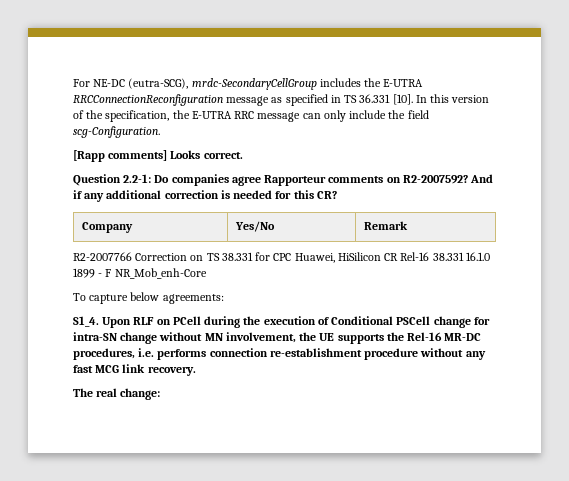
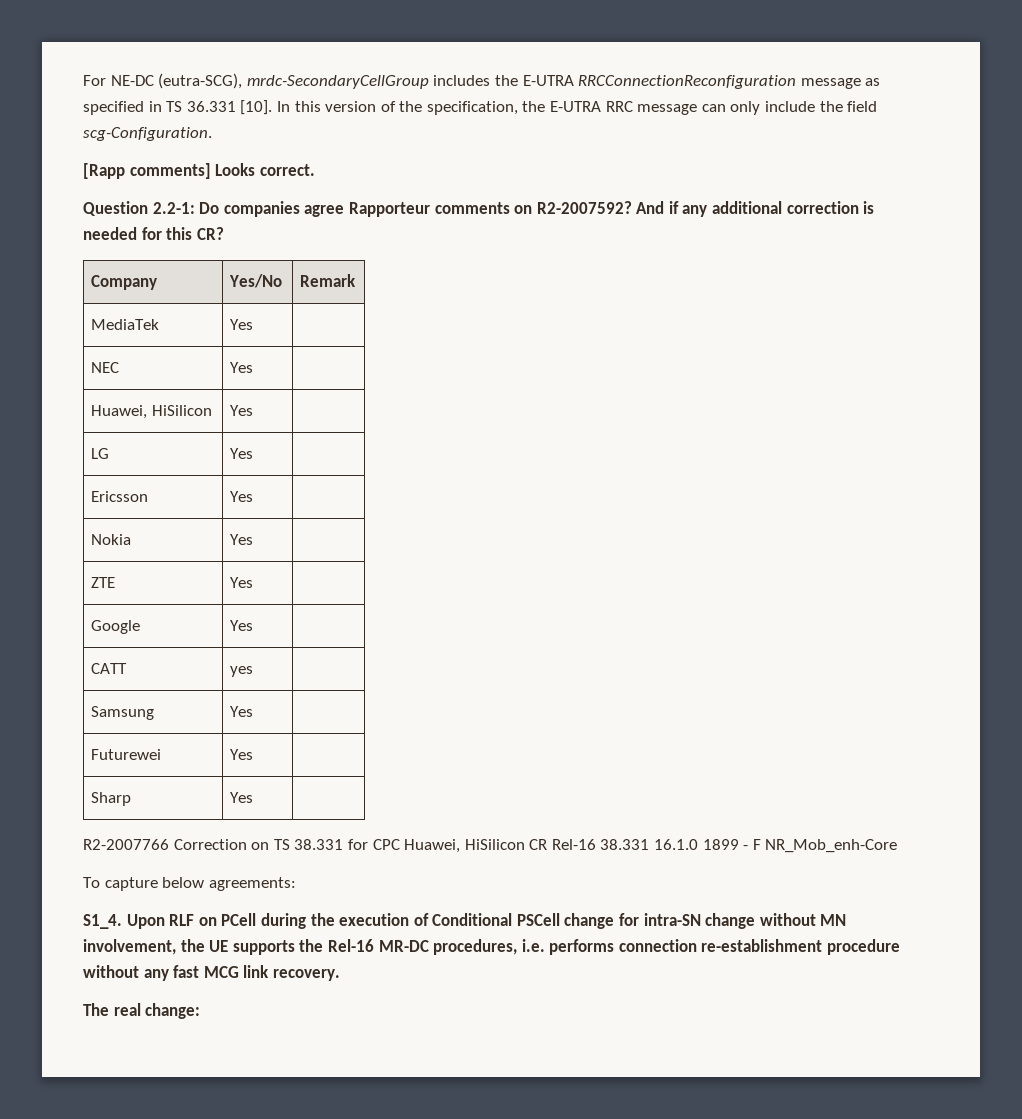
(409, 225) none -> [91,319,160,330] [230,319,254,330] [91,362,120,373] [230,362,254,373] [91,405,212,419] [230,405,254,416] [91,448,110,459] [230,448,254,459] [91,491,149,502] [230,491,254,502] [91,534,132,545] [230,534,254,545] [91,577,116,588] [230,577,254,588] [91,620,141,634] [230,620,254,631] [91,663,128,674] [230,666,254,677] [91,706,155,720] [230,706,254,717] [91,749,162,760] [230,749,254,760] [91,792,132,806] [230,792,254,803] // MediaTek | Yes | // NEC | Yes | // Huawei, HiSilicon | Yes | // LG | Yes | // Ericsson | Yes | // Nokia | Yes | // ZTE | Yes | // Google | Yes | // CATT | yes | // Samsung | Yes | // Futurewei | Yes | // Sharp | Yes |

